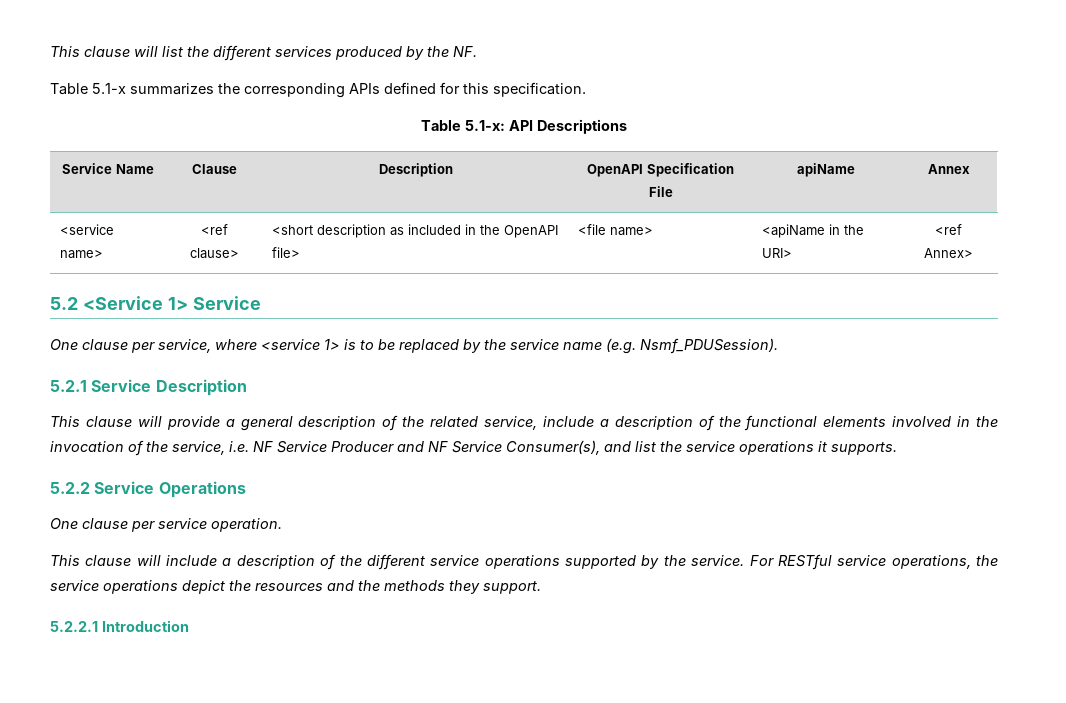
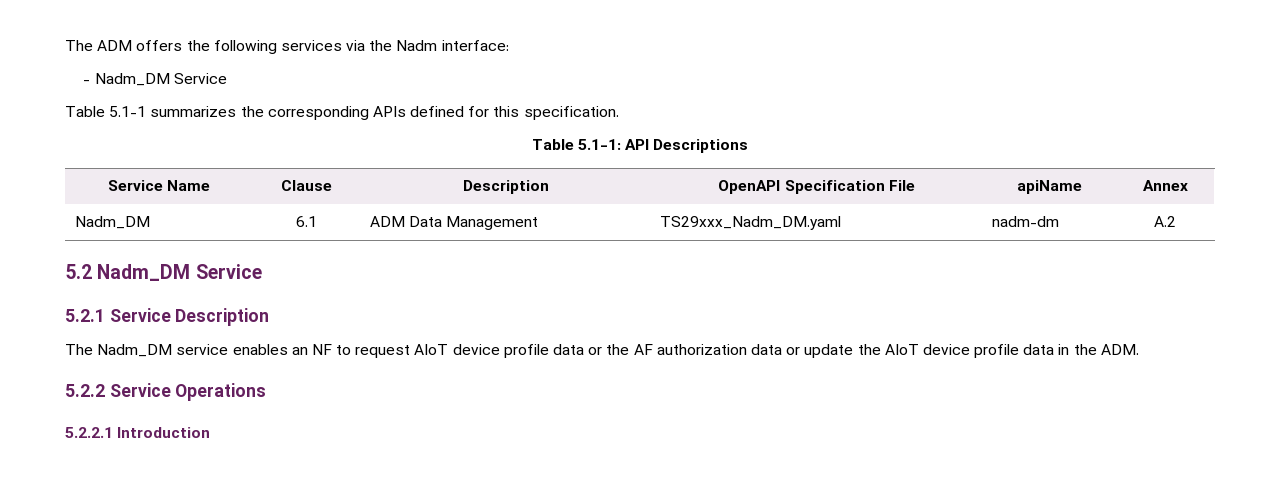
[50,45,477,61] [50,83,126,95] This clause will list the different services produced by the NF. // Table 5.1-x -> [65,40,509,54] [83,73,227,86] [65,106,147,117] The ADM offers the following services via the Nadm interface: // - Nadm_DM Service // Table 5.1-1
[465,120,505,131] 5.1-x: -> [577,139,621,150] 5.1-1:
[60,224,115,235] [60,250,104,259] [200,224,228,235] [189,248,239,259] [272,224,559,238] [272,247,301,258] [578,224,654,236] [762,224,865,238] [762,248,793,258] [935,224,962,235] [924,248,973,258] <service name> | <ref clause> | <short description as included in the OpenAPI file> | <file name> | <apiName in the URI> | <ref Annex> -> [74,216,150,229] [296,216,317,227] [369,216,538,230] [659,216,841,230] [991,216,1059,227] [1154,216,1176,227] Nadm_DM | 6.1 | ADM Data Management | TS29xxx_Nadm_DM.yaml | nadm-dm | A.2
[82,296,261,310] [50,338,778,354] [50,379,247,396] [50,415,998,431] [50,440,897,456] [50,481,246,498] [50,518,282,532] [50,554,998,570] [50,580,541,594] <Service 1> Service // One clause per service, where <service 1> is to be replaced by the service name (e.g. Nsmf_PDUSession). // 5.2.1 Service Description // This clause will provide a general description of the related service, include a description of the functional elements involved in the invocation of the service, i.e. NF Service Producer and NF Service Consumer(s), and list the service operations it supports. // 5.2.2 Service Operations // One clause per service operation. // This clause will include a description of the different service operations supported by the service. For RESTful service operations, the service operations depict the resources and the methods they support. -> [97,264,262,281] [65,308,270,326] [65,344,1139,358] [65,383,267,401] Nadm_DM Service // 5.2.1 Service Description // The Nadm_DM service enables an NF to request AIoT device profile data or the AF authorization data or update the AIoT device profile data in the ADM. // 5.2.2 Service Operations

